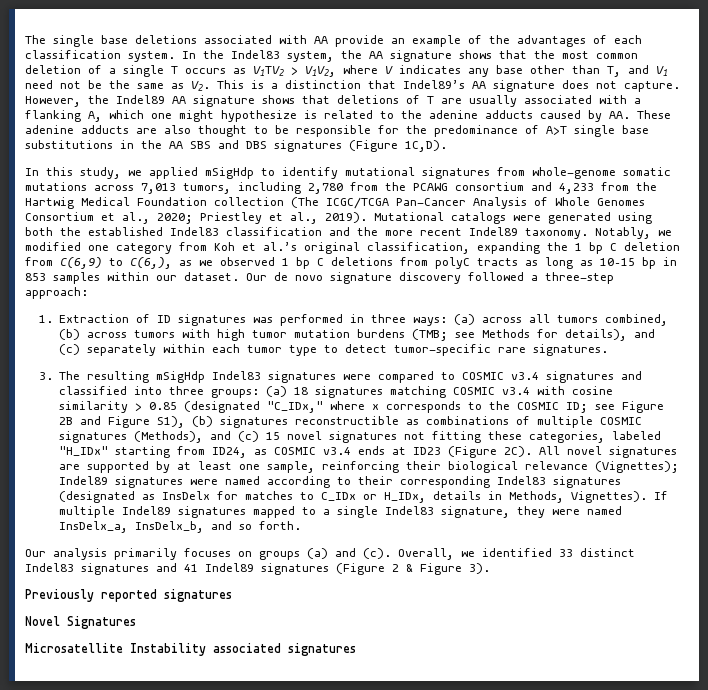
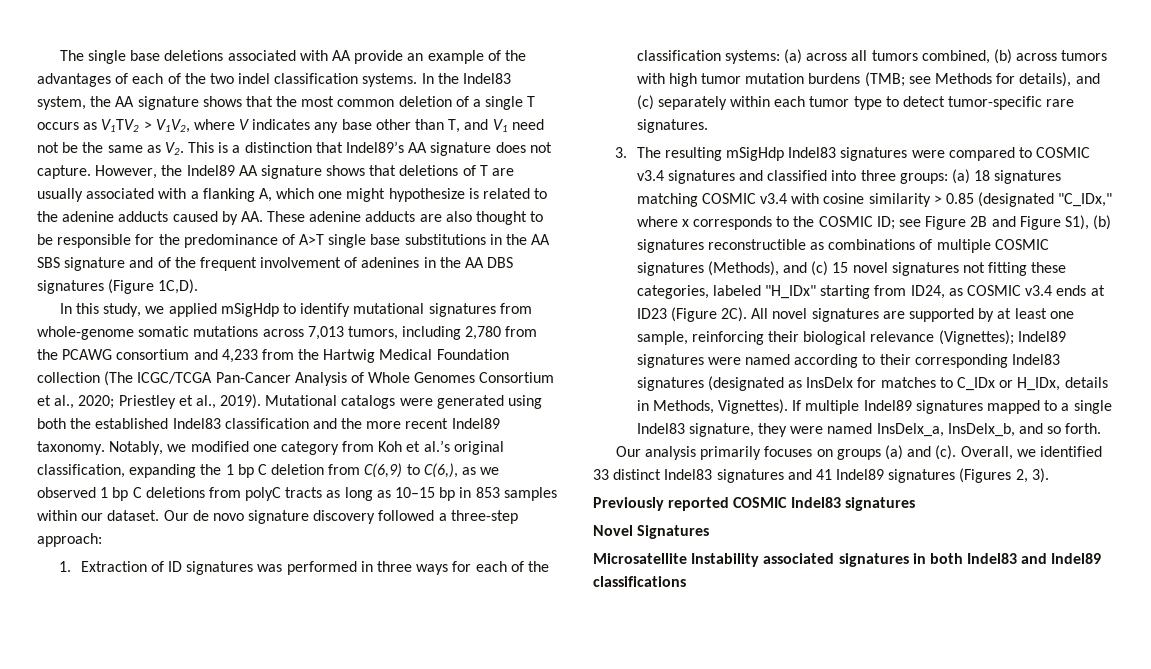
[25,50,175,62] classification system. -> [167,73,418,87] of the two indel classification systems.
[218,140,239,149] and -> [64,257,485,271] signature and of the frequent involvement of adenines in the AA
[413,317,448,326] ways: -> [416,561,549,575] [636,50,780,64] ways for each of the classification systems:
[336,563,462,575] (Figure 2 & Figure -> [959,468,1028,483] (Figures 2,
(157, 595) none -> [733,497,841,508] COSMIC Indel83
(356, 649) none -> [912,553,1102,564] [593,576,686,587] in both Indel83 and Indel89 classifications

